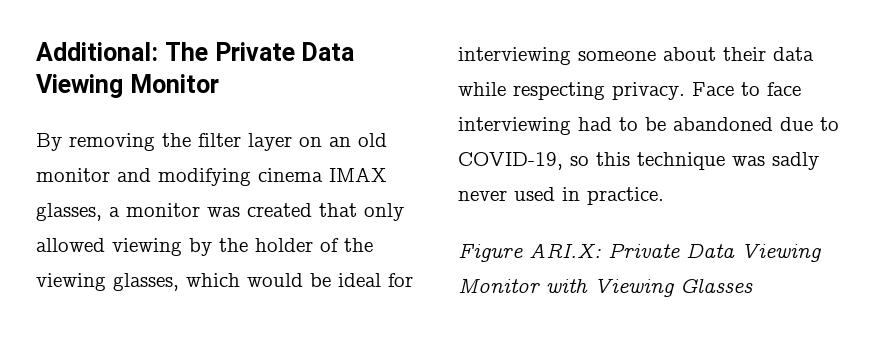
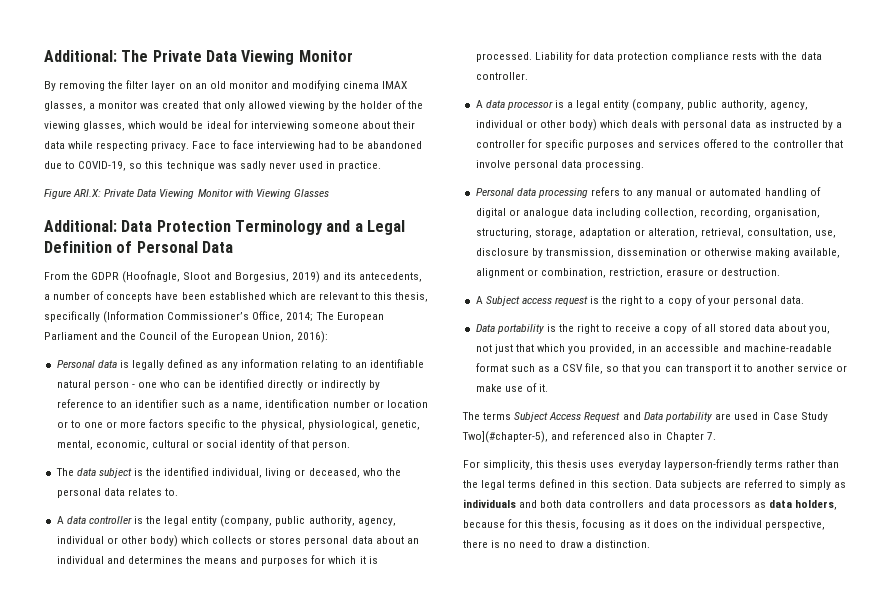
(753, 285) none -> [44,220,405,235] [44,241,233,253] [44,271,423,283] [44,291,429,302] [44,311,384,323] [44,331,328,343] [56,359,424,370] [56,379,380,390] [56,399,428,410] [56,419,420,430] [56,439,351,450] [55,467,401,478] [56,488,178,498] [56,515,396,527] [56,535,419,547] [56,555,378,566] [475,51,822,62] [475,72,528,80] [475,99,808,111] [475,119,842,131] [475,139,843,150] [475,160,644,170] [475,187,821,198] [475,208,821,218] [475,228,837,238] [475,248,841,258] [475,268,781,278] [475,295,805,306] [475,323,831,334] [475,344,832,354] [475,363,848,374] [475,383,548,392] [462,412,829,422] [462,431,716,443] [463,459,839,470] [463,479,847,490] [463,499,838,510] [463,519,826,530] [463,540,650,548] // Additional: Data Protection Terminology and a Legal Definition of Personal Data // From the GDPR (Hoofnagle, Sloot and Borgesius, 2019) and its antecedents, a number of concepts have been established which are relevant to this thesis, specifically (Information Commissioner’s Office, 2014; The European Parliament and the Council of the European Union, 2016): // Personal data is legally defined as any information relating to an identifiable natural person - one who can be identified directly or indirectly by reference to an identifier such as a name, identification number or location or to one or more factors specific to the physical, physiological, genetic, mental, economic, cultural or social identity of that person. // The data subject is the identified individual, living or deceased, who the personal data relates to. // A data controller is the legal entity (company, public authority, agency, individual or other body) which collects or stores personal data about an individual and determines the means and purposes for which it is processed. Liability for data protection compliance rests with the data controller. // A data processor is a legal entity (company, public authority, agency, individual or other body) which deals with personal data as instructed by a controller for specific purposes and services offered to the controller that involve personal data processing. // Personal data processing refers to any manual or automated handling of digital or analogue data including collection, recording, organisation, structuring, storage, adaptation or alteration, retrieval, consultation, use, disclosure by transmission, dissemination or otherwise making available, alignment or combination, restriction, erasure or destruction. // A Subject access request is the right to a copy of your personal data. // Data portability is the right to receive a copy of all stored data about you, not just that which you provided, in an accessible and machine-readable format such as a CSV file, so that you can transport it to another service or make use of it. // The terms Subject Access Request and Data portability are used in Case Study Two](#chapter-5), and referenced also in Chapter 7. // For simplicity, this thesis uses everyday layperson-friendly terms rather than the legal terms defined in this section. Data subjects are referred to simply as individuals and both data controllers and data processors as data holders, because for this thesis, focusing as it does on the individual perspective, there is no need to draw a distinction.

